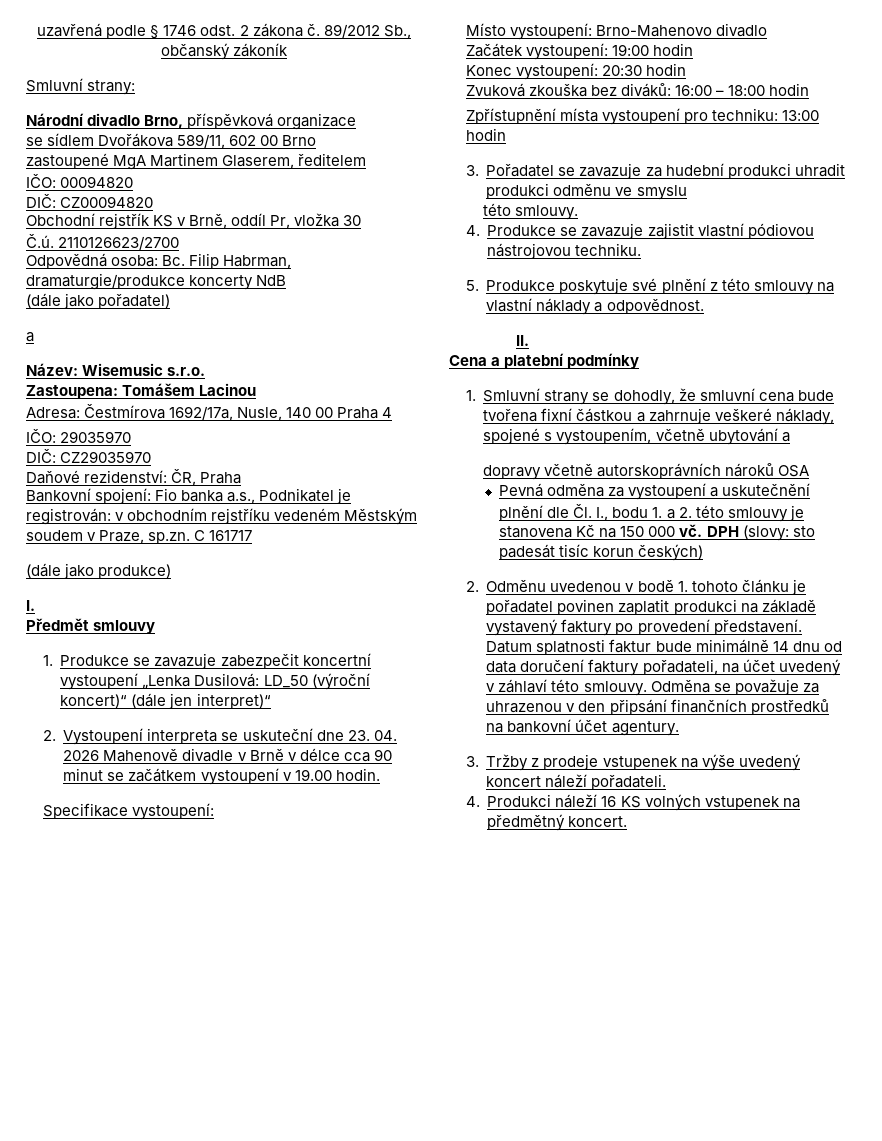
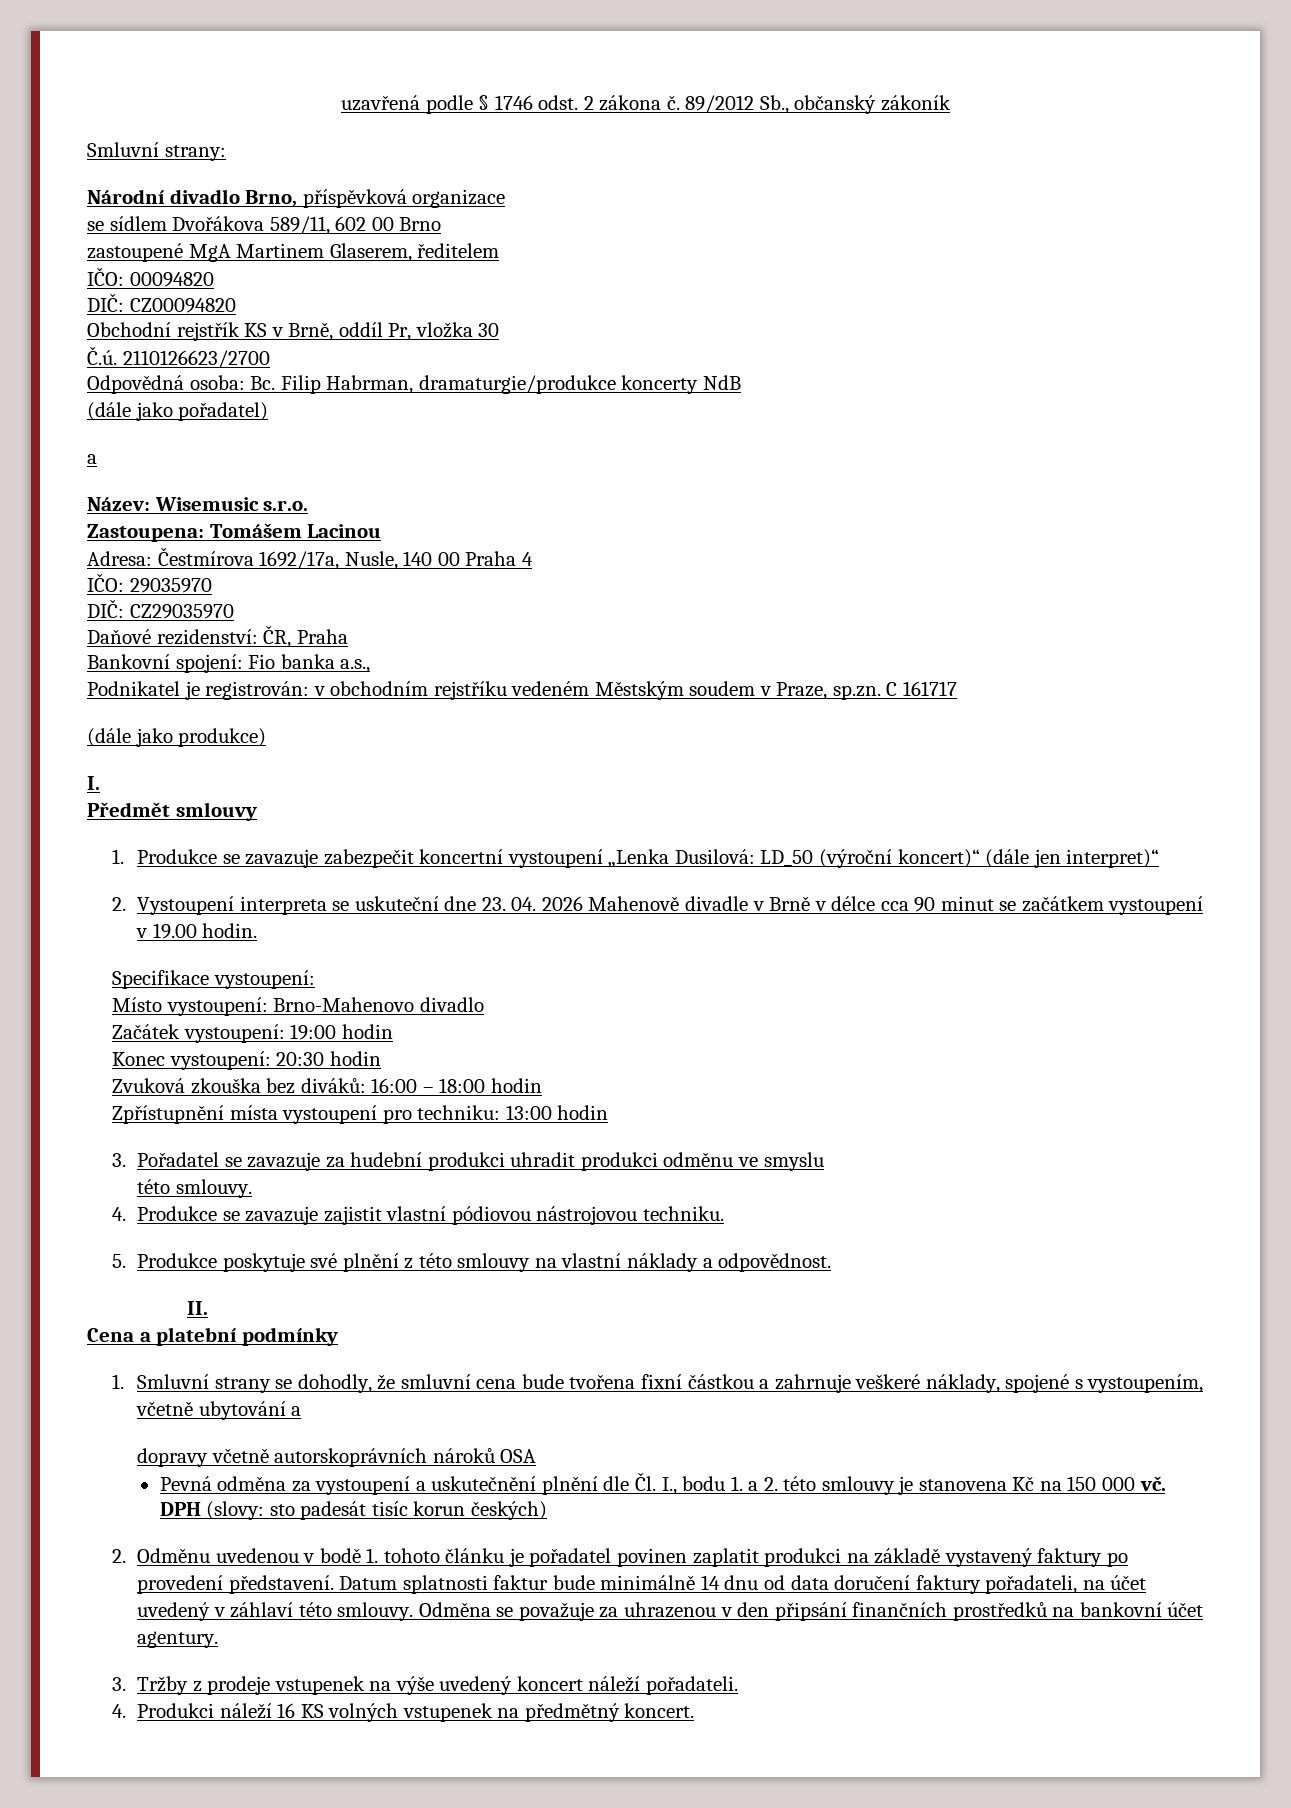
(256, 498) none -> (371, 666) //

